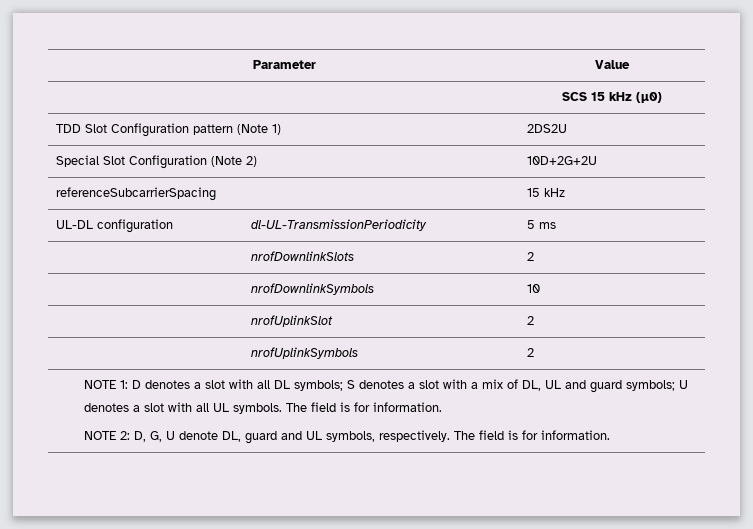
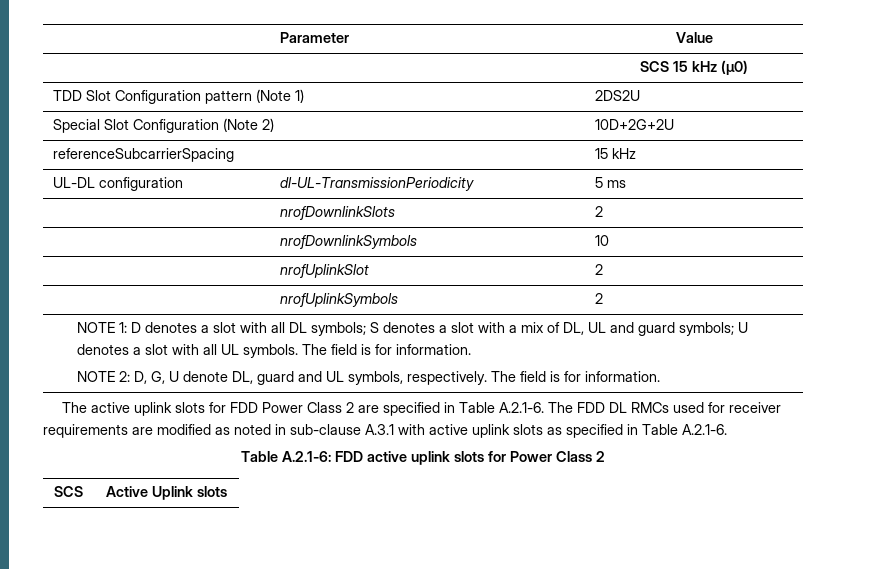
(611, 435) none -> [62,402,782,416] [43,424,727,438] [241,451,605,465] [54,486,83,497] [105,486,227,500] // The active uplink slots for FDD Power Class 2 are specified in Table A.2.1-6. The FDD DL RMCs used for receiver requirements are modified as noted in sub-clause A.3.1 with active uplink slots as specified in Table A.2.1-6. // Table A.2.1-6: FDD active uplink slots for Power Class 2 // SCS | Active Uplink slots

